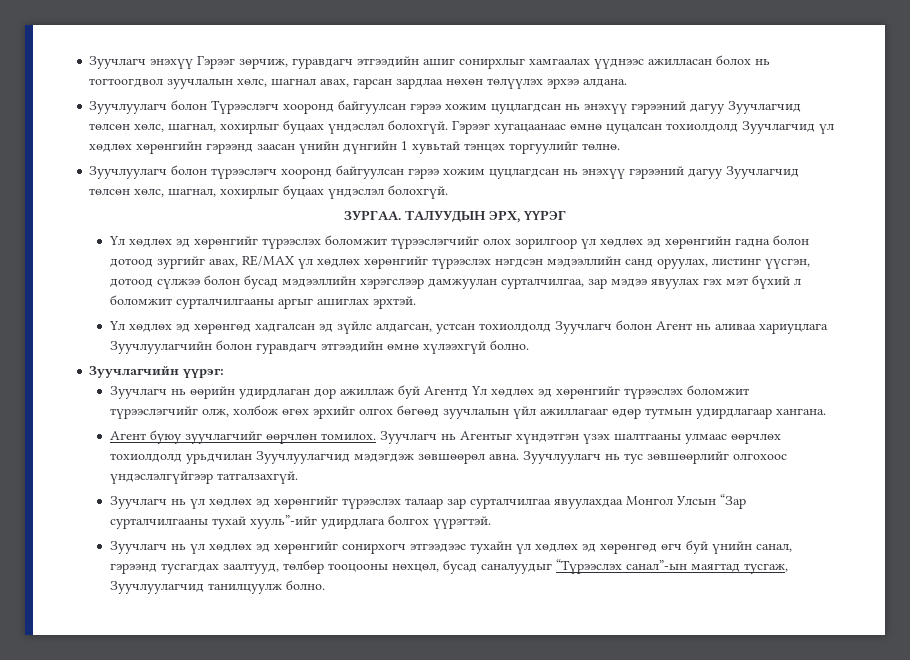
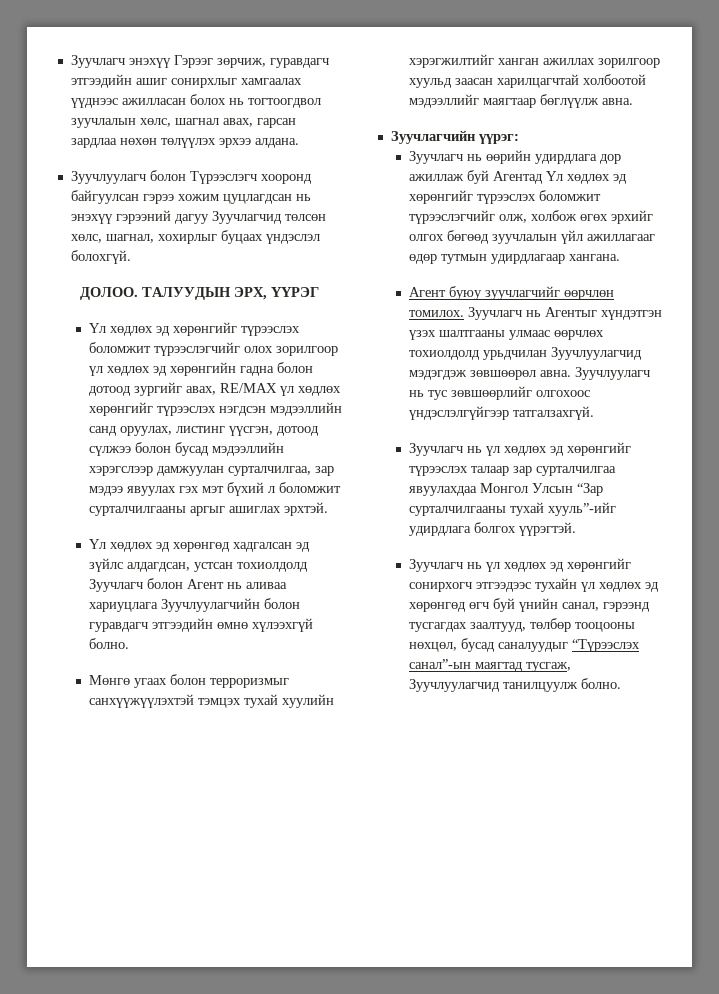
[452,121,835,134] [89,141,621,154] [89,165,800,179] [89,185,449,199] [344,210,401,221] Гэрээг хугацаанаас өмнө цуцалсан тохиолдолд Зуучлагчид үл хөдлөх хөрөнгийн гэрээнд заасан үнийн дүнгийн 1 хувьтай тэнцэх торгуулийг төлнө. // Зуучлуулагч болон түрээслэгч хооронд байгуулсан гэрээ хожим цуцлагдсан нь энэхүү гэрээний дагуу Зуучлагчид төлсөн хөлс, шагнал, хохирлыг буцаах үндэслэл болохгүй. // ЗУРГАА. -> [80,287,138,300] // ДОЛОО.
[375,323,432,332] алдагсан, -> [126,562,190,572] алдагдсан,
(529, 345) none -> [88,674,289,688] [88,694,334,708] [408,54,660,68] [408,74,646,88] [408,94,633,108] // Мөнгө угаах болон терроризмыг санхүүжүүлэхтэй тэмцэх тухай хуулийн хэрэгжилтийг ханган ажиллах зорилгоор хуульд заасан харилцагчтай холбоотой мэдээллийг маягтаар бөглүүлж авна.
[238,388,310,399] удирдлаган -> [534,154,597,164] удирдлага
[423,386,468,397] Агентд -> [492,171,543,184] Агентад

